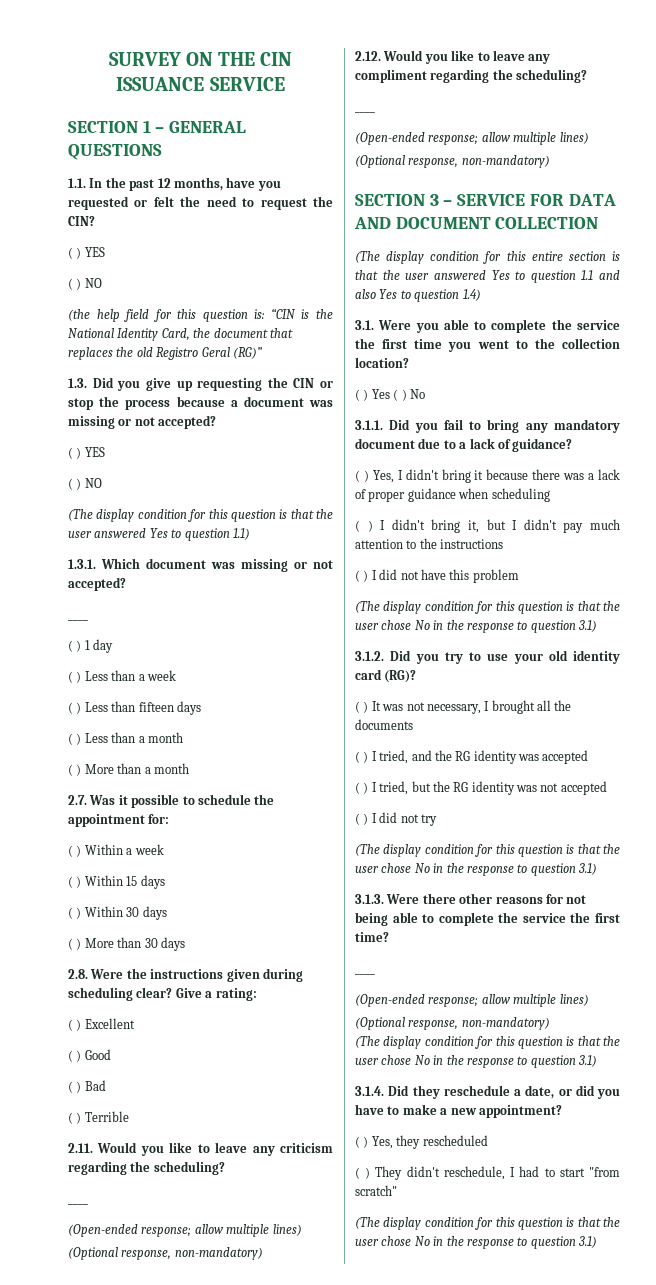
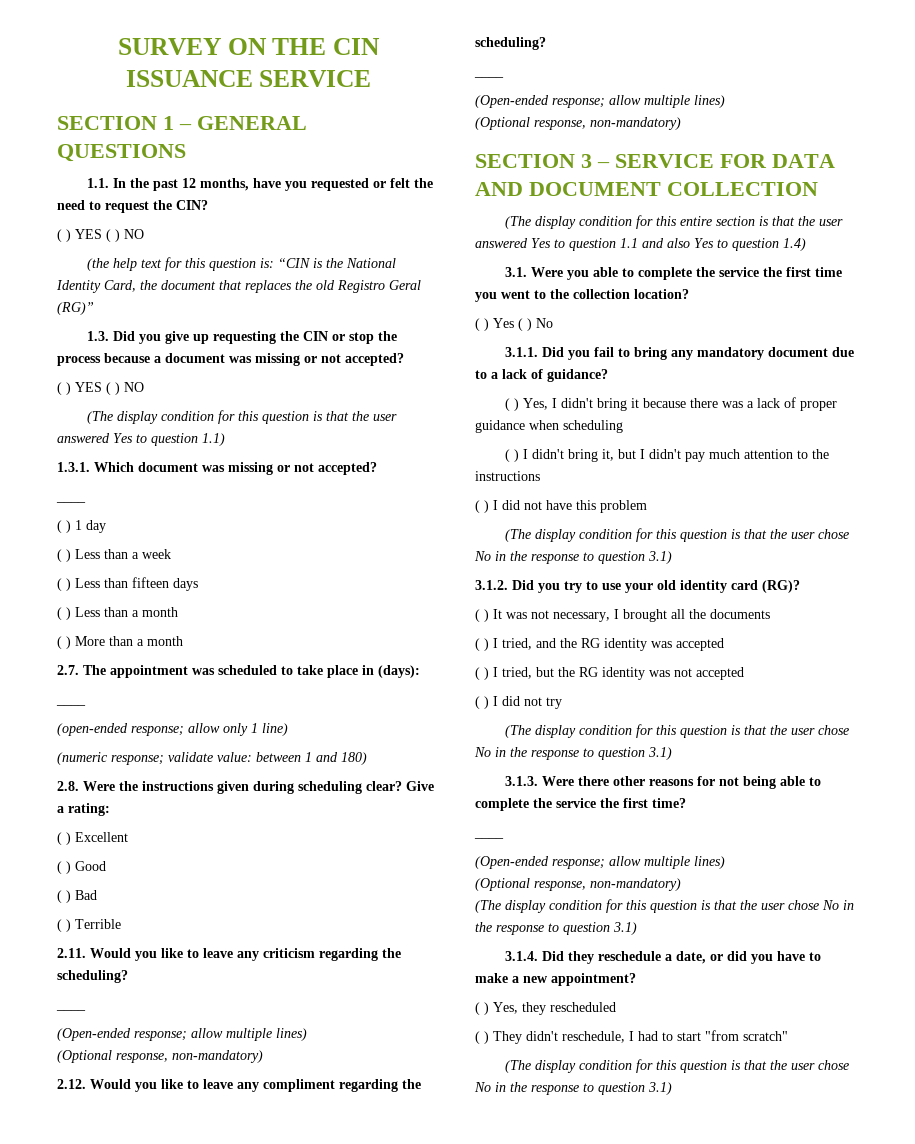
(105, 252) // -> (102, 234) none
[124,309,150,322] field -> [141,259,163,268] text
(105, 452) // -> (102, 387) none
[89,794,275,808] [68,814,170,827] [68,844,164,857] [68,875,165,889] [68,906,167,920] [68,937,185,951] Was it possible to schedule the appointment for: // ( ) Within a week // ( ) Within 15 days // ( ) Within 30 days // ( ) More than 30 days -> [83,665,420,678] [56,704,86,706] [57,723,288,736] [57,752,367,765] The appointment was scheduled to take place in (days): // ____ // (open-ended response; allow only 1 line) // (numeric response; validate value: between 1 and 180)

